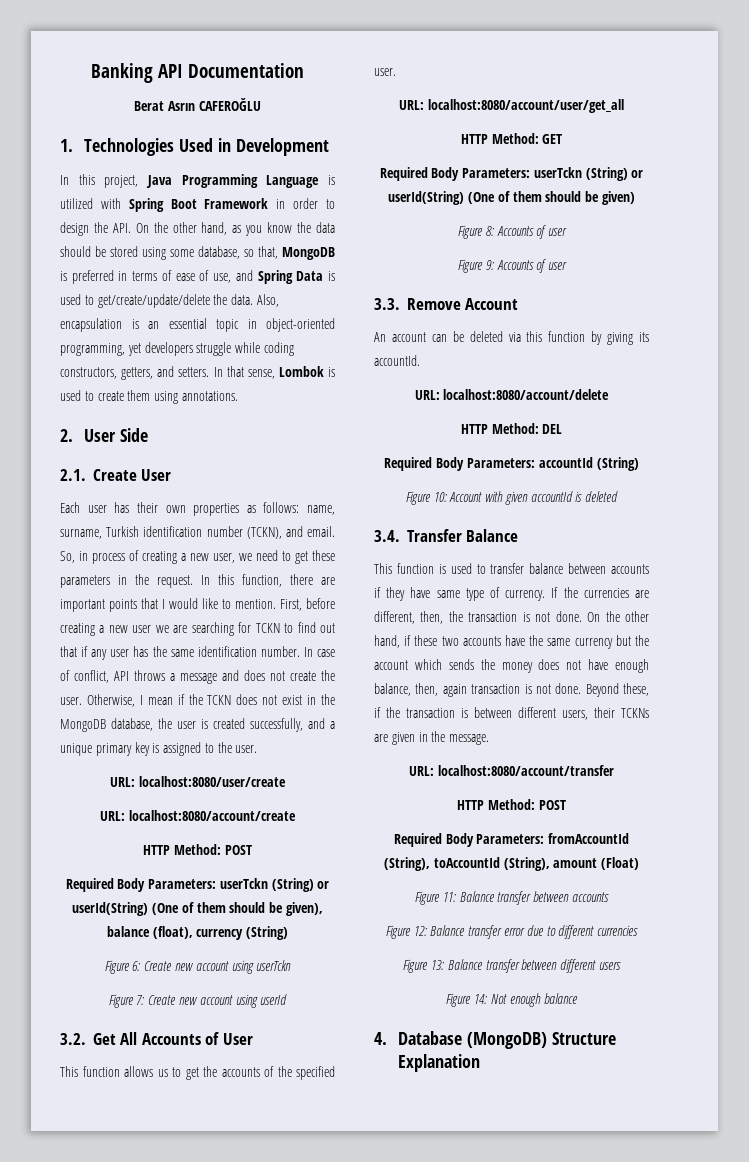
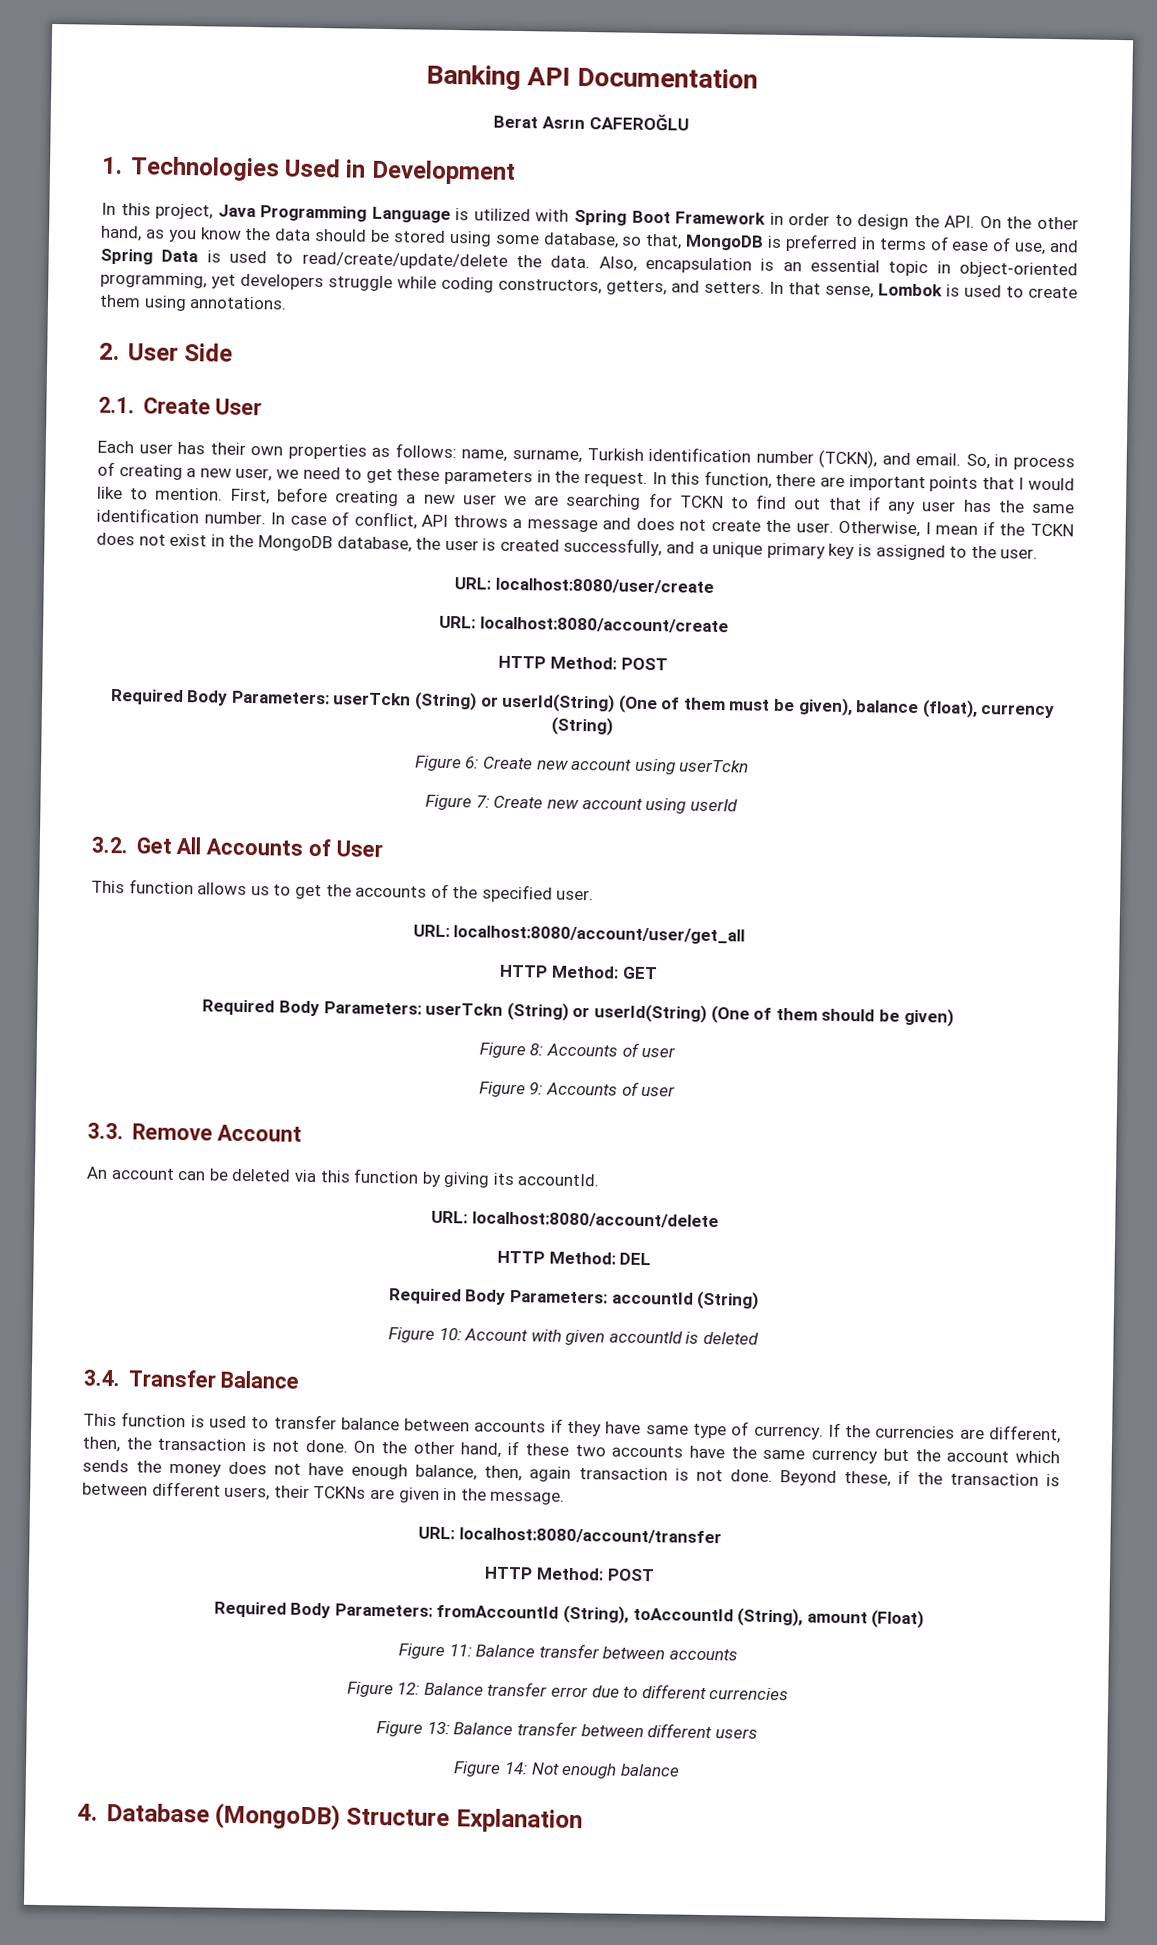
[97,294,210,308] get/create/update/delete -> [301,251,508,270] read/create/update/delete
[229,902,266,913] should -> [728,699,771,711] must

